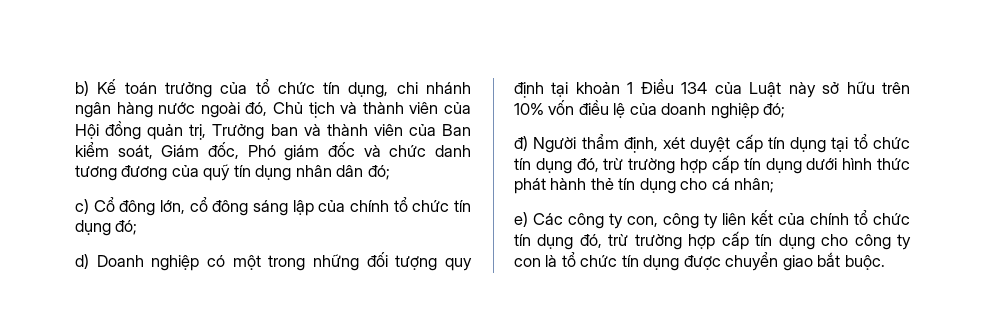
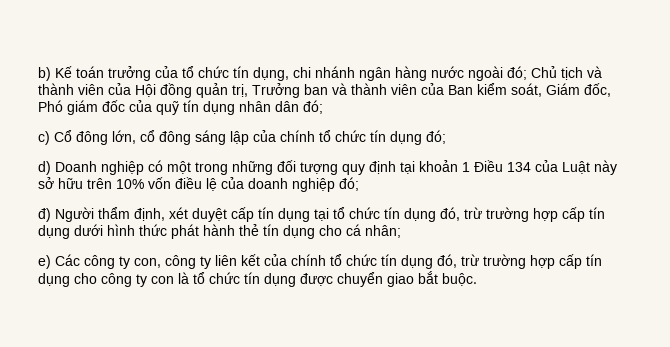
[245,102,268,116] đó, -> [507,66,527,80] đó;
[363,145,472,157] [75,165,168,181] và chức danh tương đương -> (125, 106) none

